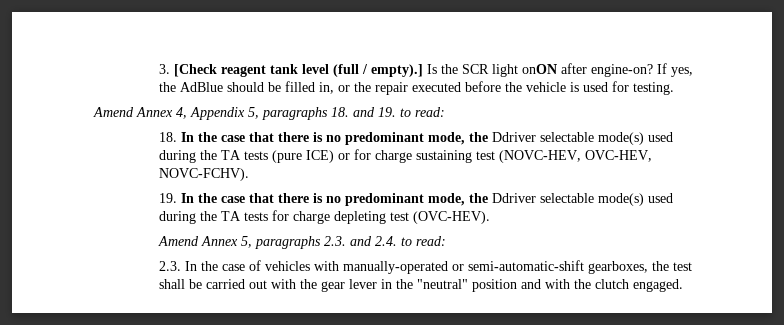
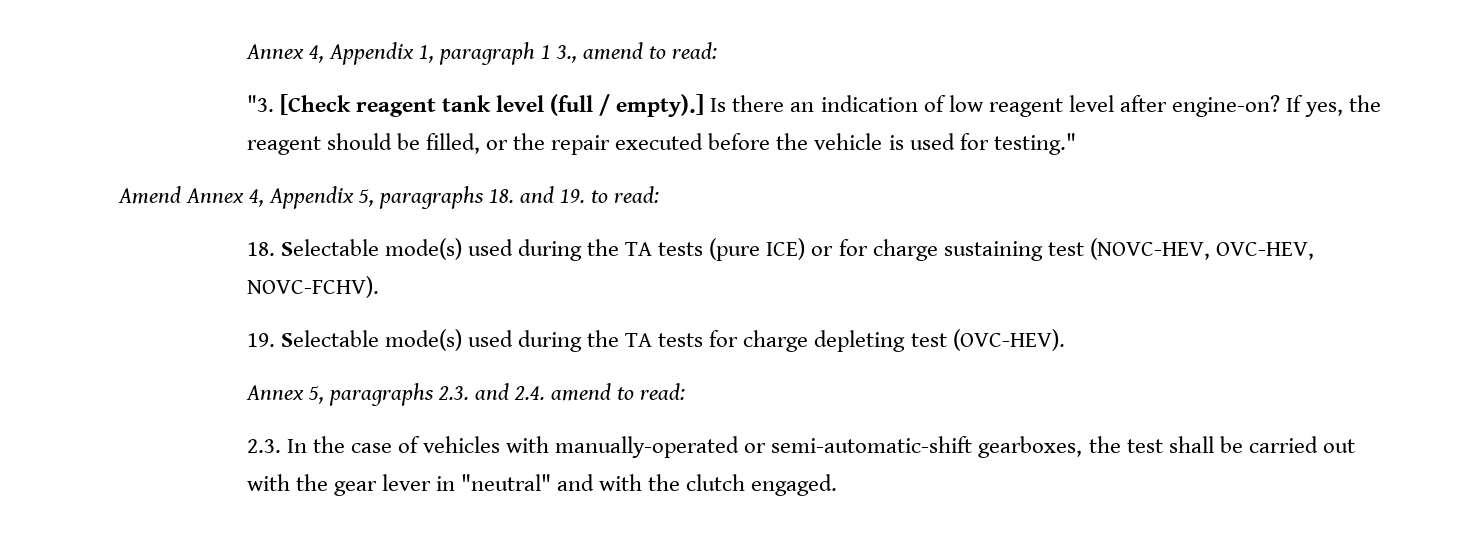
[159,64,171,74] 3. -> [245,42,718,65] [246,95,274,112] Annex 4, Appendix 1, paragraph 1 3., amend to read: // "3.
[441,64,558,77] the SCR light onON -> [732,95,1114,117] there an indication of low reagent level
[180,82,224,92] AdBlue -> [246,136,321,155] reagent
[285,81,335,94] filled in, -> [425,133,480,154] filled,
[633,82,675,95] testing. -> [993,133,1076,155] testing."
[181,132,595,145] In the case that there is no predominant mode, the Ddriver selectable -> [280,239,379,256] Selectable
[181,193,595,206] In the case that there is no predominant mode, the Ddriver selectable -> [280,330,379,347] Selectable
[158,236,200,246] Amend -> (1065, 340) none
(398, 241) none -> [551,383,612,401] amend
[396,279,518,292] the "neutral" position -> [461,474,552,491] "neutral"

